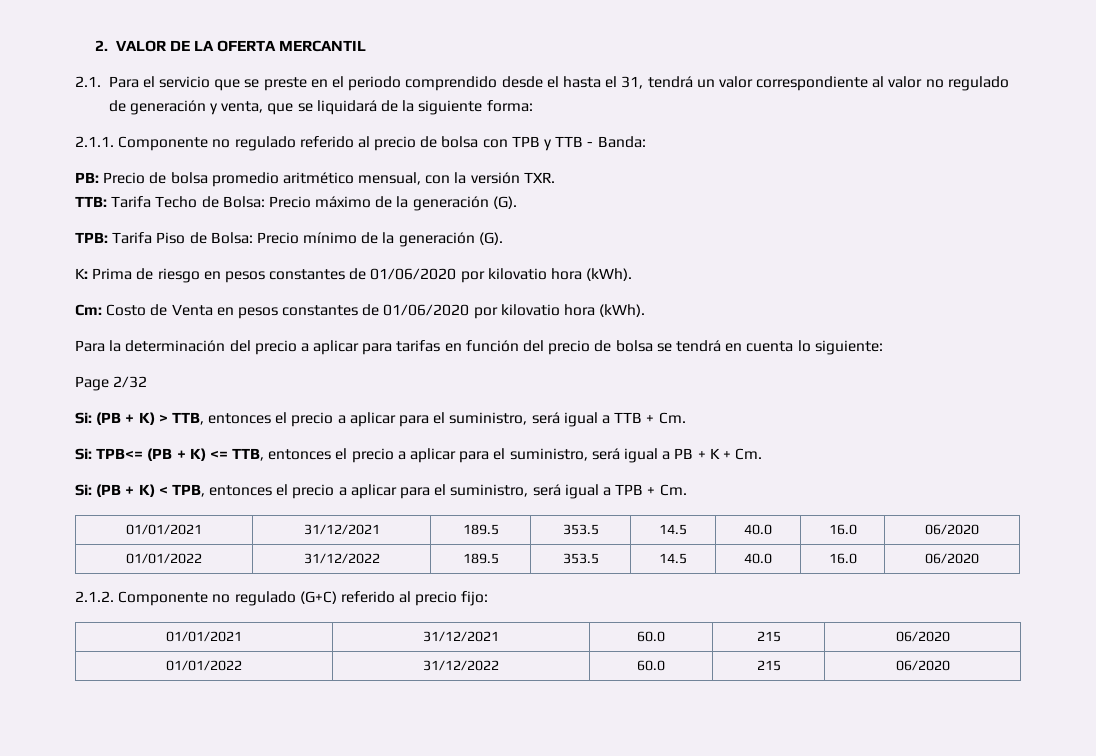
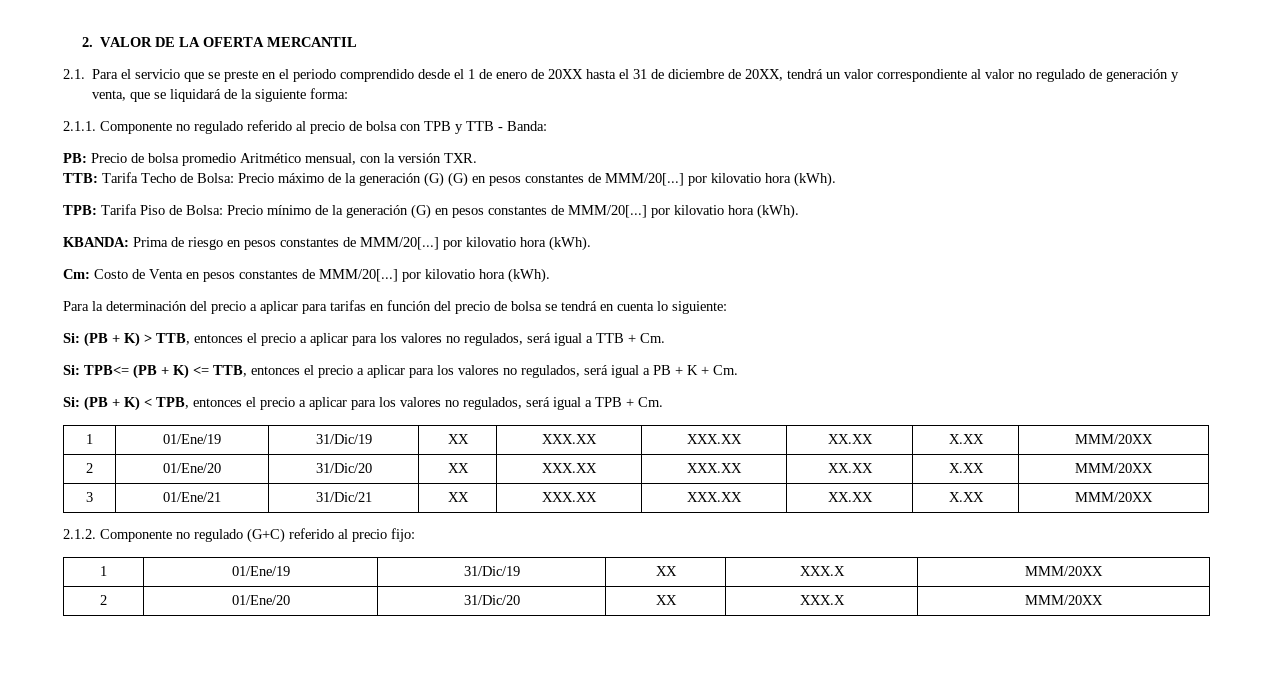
[562,76,644,89] hasta el 31, -> [468,69,784,81] 1 de enero de 20XX hasta el 31 de diciembre de 20XX,
[282,172,354,184] aritmético -> [240,153,301,163] Aritmético
[492,196,517,209] (G). -> [424,172,836,187] (G) (G) en pesos constantes de MMM/20[...] por kilovatio hora (kWh).
[478,232,503,245] [75,268,88,279] (G). // K: -> [411,204,799,219] [63,237,129,247] (G) en pesos constantes de MMM/20[...] por kilovatio hora (kWh). // KBANDA:
[370,268,457,280] 01/06/2020 -> [360,237,439,250] MMM/20[...]
[383,304,470,316] 01/06/2020 -> [319,269,398,282] MMM/20[...]
[75,376,148,391] // Page 2/32 -> (727, 307) none
[433,412,528,425] el suministro, -> [380,333,523,346] los valores no regulados,
[493,448,588,461] el suministro, -> [437,365,580,378] los valores no regulados,
[434,484,529,497] el suministro, -> [379,397,522,410] los valores no regulados,
[126,524,202,535] [303,524,380,535] [462,524,499,535] [562,524,599,535] [659,524,687,535] [744,524,772,535] [828,524,857,535] [925,524,979,535] [126,553,202,564] [303,553,380,564] [462,553,499,564] [562,553,599,564] [659,553,687,564] [744,553,772,564] [828,553,857,564] [925,553,979,564] 01/01/2021 | 31/12/2021 | 189.5 | 353.5 | 14.5 | 40.0 | 16.0 | 06/2020 // 01/01/2022 | 31/12/2022 | 189.5 | 353.5 | 14.5 | 40.0 | 16.0 | 06/2020 -> [86,434,93,444] [163,434,221,444] [315,434,372,444] [447,434,469,444] [542,434,597,444] [687,434,742,444] [827,434,873,444] [948,434,984,444] [1075,434,1153,444] [86,463,93,473] [163,463,221,473] [315,463,372,473] [447,463,469,473] [542,463,597,473] [687,463,742,473] [827,463,873,473] [948,463,984,473] [1075,463,1153,473] [86,492,93,502] [163,492,221,502] [315,492,372,502] [447,492,469,502] [542,492,597,502] [687,492,742,502] [827,492,873,502] [948,492,984,502] [1075,492,1153,502] 1 | 01/Ene/19 | 31/Dic/19 | XX | XXX.XX | XXX.XX | XX.XX | X.XX | MMM/20XX // 2 | 01/Ene/20 | 31/Dic/20 | XX | XXX.XX | XXX.XX | XX.XX | X.XX | MMM/20XX // 3 | 01/Ene/21 | 31/Dic/21 | XX | XXX.XX | XXX.XX | XX.XX | X.XX | MMM/20XX
[166,631,242,642] [423,631,499,642] [637,631,665,642] [756,631,781,642] [895,631,950,642] [166,660,242,671] [423,660,499,671] [637,660,665,671] [756,660,781,671] [895,660,950,671] 01/01/2021 | 31/12/2021 | 60.0 | 215 | 06/2020 // 01/01/2022 | 31/12/2022 | 60.0 | 215 | 06/2020 -> [100,566,107,576] [231,566,290,576] [463,566,520,576] [655,566,677,576] [799,566,845,576] [1025,566,1103,576] [100,595,107,605] [231,595,290,605] [463,595,520,605] [655,595,677,605] [799,595,845,605] [1025,595,1103,605] 1 | 01/Ene/19 | 31/Dic/19 | XX | XXX.X | MMM/20XX // 2 | 01/Ene/20 | 31/Dic/20 | XX | XXX.X | MMM/20XX

